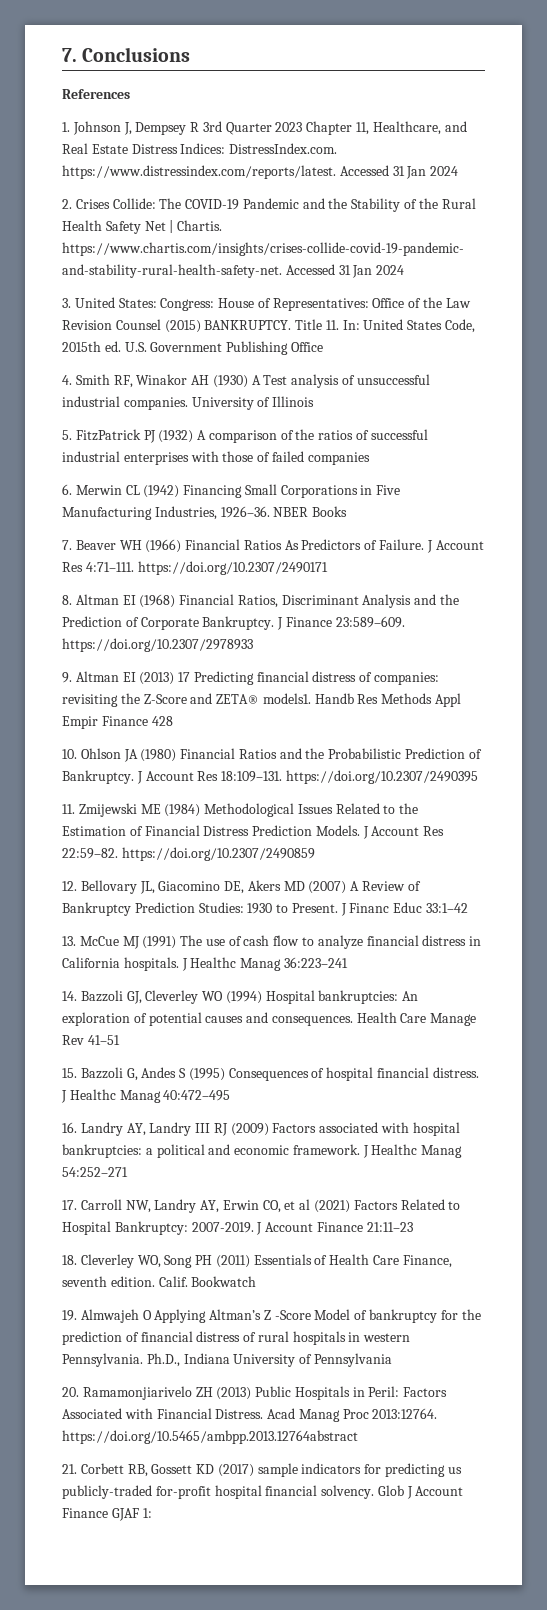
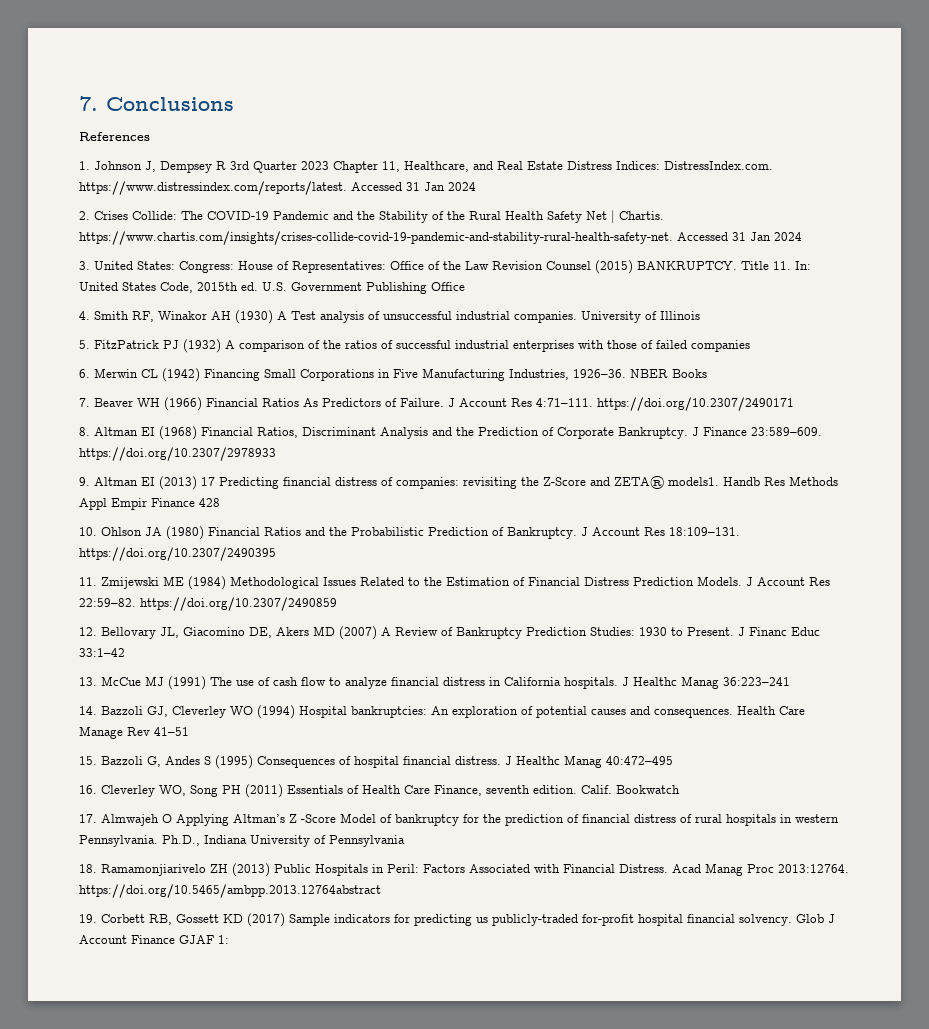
[80,1122,460,1136] [62,1144,463,1158] [62,1167,128,1177] [62,1199,461,1213] [62,1221,413,1235] [62,1255,77,1265] Landry AY, Landry III RJ (2009) Factors associated with hospital bankruptcies: a political and economic framework. J Healthc Manag 54:252–271 // 17. Carroll NW, Landry AY, Erwin CO, et al (2021) Factors Related to Hospital Bankruptcy: 2007-2019. J Account Finance 21:11–23 // 18. -> (97, 789) none
[62,1310,77,1321] 19. -> [79,814,97,823] 17.
[62,1387,79,1397] 20. -> [79,864,97,873] 18.
[62,1464,77,1474] 21. -> [79,914,97,923] 19.
[257,1463,298,1477] sample -> [289,914,330,926] Sample

